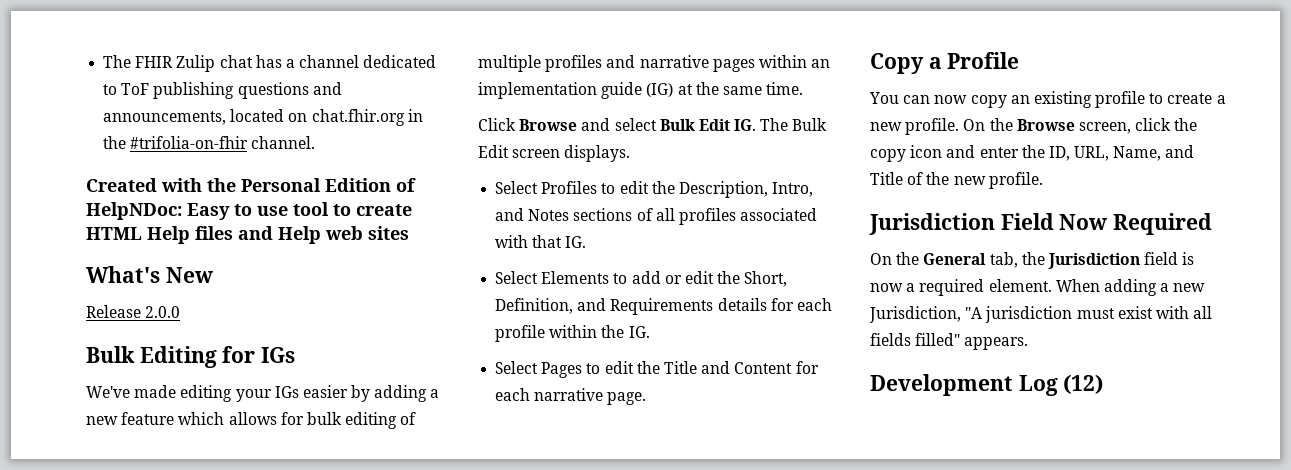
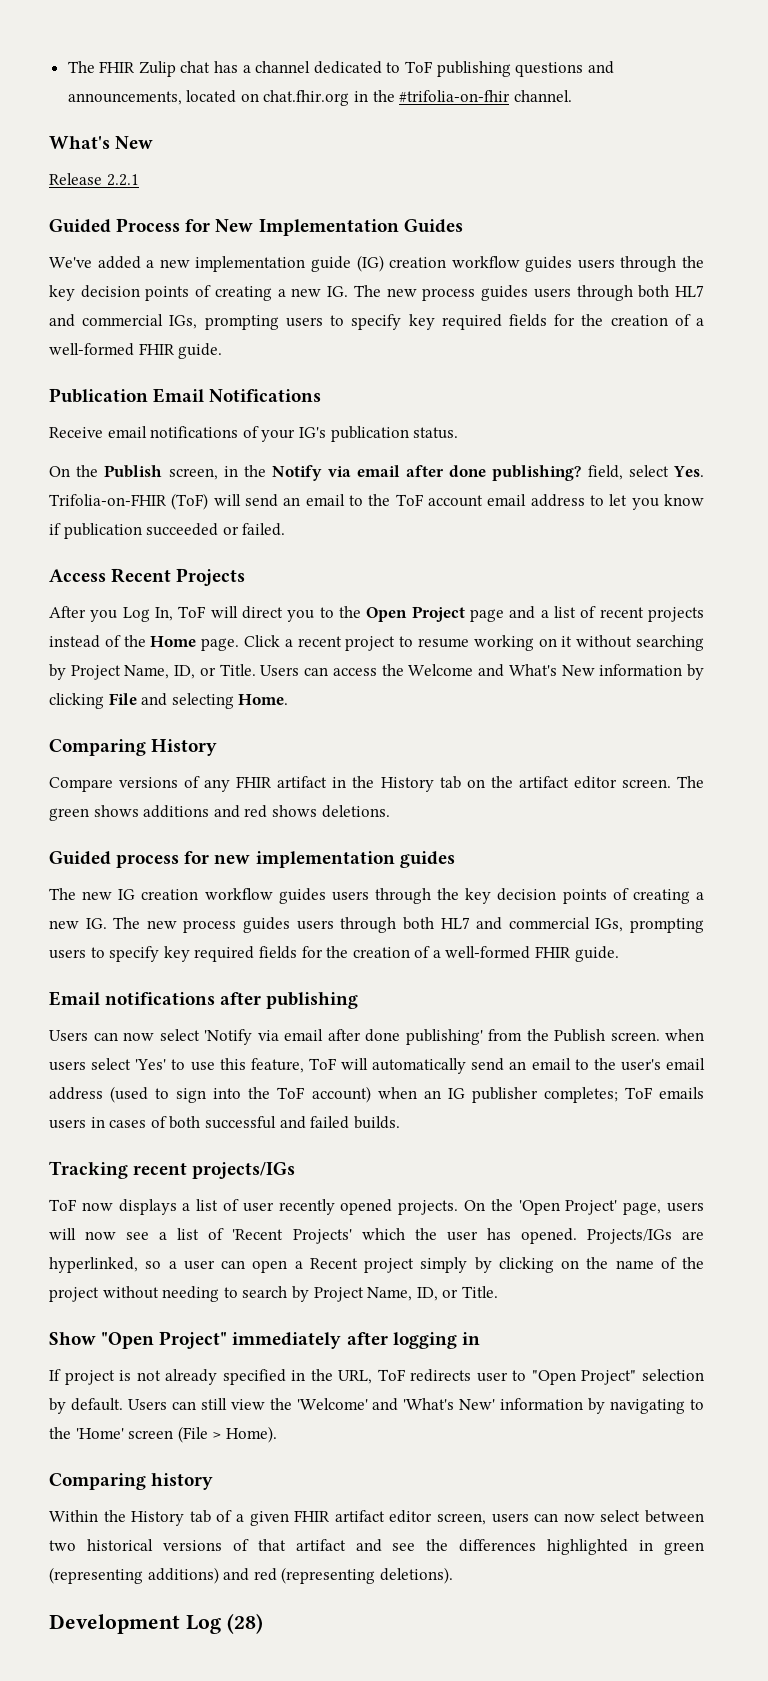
[86,178,416,192] [86,202,412,220] [86,226,409,244] [86,266,213,283] [86,305,181,318] [86,346,296,368] [86,385,440,402] [86,412,417,429] [478,55,831,72] [478,82,804,99] [478,118,828,131] [478,145,631,162] [495,181,814,198] [495,208,818,225] [495,235,587,248] [495,271,788,287] [495,298,832,315] [495,325,650,342] [495,361,819,378] [495,388,647,405] [870,52,1020,74] [869,91,1226,108] [870,118,1198,135] [870,145,1195,162] [870,172,1043,189] [869,213,1213,235] [870,252,1195,269] [870,279,1206,296] [869,306,1213,323] [870,333,1029,350] Created with the Personal Edition of HelpNDoc: Easy to use tool to create HTML Help files and Help web sites // What's New // Release 2.0.0 // Bulk Editing for IGs // We've made editing your IGs easier by adding a new feature which allows for bulk editing of multiple profiles and narrative pages within an implementation guide (IG) at the same time. // Click Browse and select Bulk Edit IG. The Bulk Edit screen displays. // Select Profiles to edit the Description, Intro, and Notes sections of all profiles associated with that IG. // Select Elements to add or edit the Short, Definition, and Requirements details for each profile within the IG. // Select Pages to edit the Title and Content for each narrative page. // Copy a Profile // You can now copy an existing profile to create a new profile. On the Browse screen, click the copy icon and enter the ID, URL, Name, and Title of the new profile. // Jurisdiction Field Now Required // On the General tab, the Jurisdiction field is now a required element. When adding a new Jurisdiction, "A jurisdiction must exist with all fields filled" appears. -> [49,136,154,149] [49,173,139,186] [49,218,463,236] [49,255,705,272] [49,285,705,301] [49,314,704,330] [49,343,223,359] [49,388,322,403] [49,426,459,442] [49,465,704,481] [49,493,704,510] [49,523,286,539] [49,568,246,586] [49,606,704,622] [49,635,704,651] [49,664,704,680] [49,693,289,709] [49,739,218,756] [49,776,705,792] [49,805,390,821] [49,851,455,868] [49,888,704,904] [49,917,704,933] [49,946,619,962] [49,991,359,1009] [49,1029,704,1045] [49,1058,705,1074] [49,1086,704,1103] [49,1116,400,1129] [49,1161,296,1179] [49,1199,704,1215] [49,1228,704,1244] [49,1257,704,1273] [49,1286,498,1302] [49,1331,480,1349] [49,1369,704,1385] [49,1398,705,1414] [49,1426,277,1443] [49,1473,214,1490] [49,1510,705,1526] [49,1539,704,1555] [49,1567,453,1584] What's New // Release 2.2.1 // Guided Process for New Implementation Guides // We've added a new implementation guide (IG) creation workflow guides users through the key decision points of creating a new IG. The new process guides users through both HL7 and commercial IGs, prompting users to specify key required fields for the creation of a well-formed FHIR guide. // Publication Email Notifications // Receive email notifications of your IG's publication status. // On the Publish screen, in the Notify via email after done publishing? field, select Yes. Trifolia-on-FHIR (ToF) will send an email to the ToF account email address to let you know if publication succeeded or failed. // Access Recent Projects // After you Log In, ToF will direct you to the Open Project page and a list of recent projects instead of the Home page. Click a recent project to resume working on it without searching by Project Name, ID, or Title. Users can access the Welcome and What's New information by clicking File and selecting Home. // Comparing History // Compare versions of any FHIR artifact in the History tab on the artifact editor screen. The green shows additions and red shows deletions. // Guided process for new implementation guides // The new IG creation workflow guides users through the key decision points of creating a new IG. The new process guides users through both HL7 and commercial IGs, prompting users to specify key required fields for the creation of a well-formed FHIR guide. // Email notifications after publishing // Users can now select 'Notify via email after done publishing' from the Publish screen. when users select 'Yes' to use this feature, ToF will automatically send an email to the user's email address (used to sign into the ToF account) when an IG publisher completes; ToF emails users in cases of both successful and failed builds. // Tracking recent projects/IGs // ToF now displays a list of user recently opened projects. On the 'Open Project' page, users will now see a list of 'Recent Projects' which the user has opened. Projects/IGs are hyperlinked, so a user can open a Recent project simply by clicking on the name of the project without needing to search by Project Name, ID, or Title. // Show "Open Project" immediately after logging in // If project is not already specified in the URL, ToF redirects user to "Open Project" selection by default. Users can still view the 'Welcome' and 'What's New' information by navigating to the 'Home' screen (File > Home). // Comparing history // Within the History tab of a given FHIR artifact editor screen, users can now select between two historical versions of that artifact and see the differences highlighted in green (representing additions) and red (representing deletions).
[1063,374,1104,394] (12) -> [226,1613,263,1634] (28)

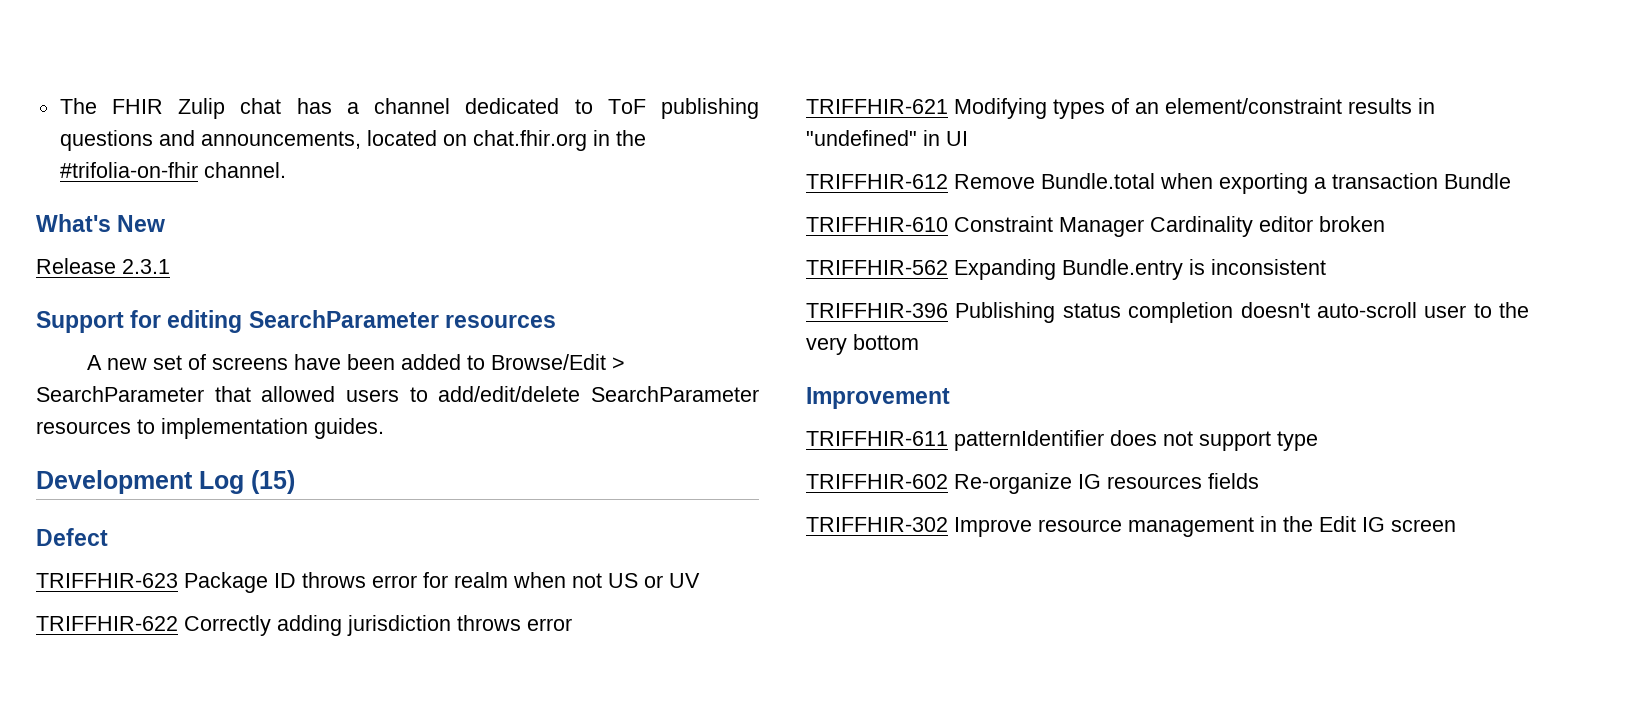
[106,174,139,186] [49,218,463,236] [49,255,705,272] [49,285,705,301] [49,314,704,330] [49,343,223,359] [49,388,322,403] [49,426,459,442] [49,465,704,481] [49,493,704,510] [49,523,286,539] [49,568,246,586] [49,606,704,622] [49,635,704,651] [49,664,704,680] [49,693,289,709] [49,739,218,756] [49,776,705,792] [49,805,390,821] [49,851,455,868] [49,888,704,904] [49,917,704,933] [49,946,619,962] [49,991,359,1009] [49,1029,704,1045] [49,1058,705,1074] [49,1086,704,1103] [49,1116,400,1129] [49,1161,296,1179] [49,1199,704,1215] [49,1228,704,1244] [49,1257,704,1273] [49,1286,498,1302] [49,1331,480,1349] [49,1369,704,1385] [49,1398,705,1414] [49,1426,277,1443] [49,1473,214,1490] [49,1510,705,1526] [49,1539,704,1555] [49,1567,453,1584] [49,1613,263,1634] 2.2.1 // Guided Process for New Implementation Guides // We've added a new implementation guide (IG) creation workflow guides users through the key decision points of creating a new IG. The new process guides users through both HL7 and commercial IGs, prompting users to specify key required fields for the creation of a well-formed FHIR guide. // Publication Email Notifications // Receive email notifications of your IG's publication status. // On the Publish screen, in the Notify via email after done publishing? field, select Yes. Trifolia-on-FHIR (ToF) will send an email to the ToF account email address to let you know if publication succeeded or failed. // Access Recent Projects // After you Log In, ToF will direct you to the Open Project page and a list of recent projects instead of the Home page. Click a recent project to resume working on it without searching by Project Name, ID, or Title. Users can access the Welcome and What's New information by clicking File and selecting Home. // Comparing History // Compare versions of any FHIR artifact in the History tab on the artifact editor screen. The green shows additions and red shows deletions. // Guided process for new implementation guides // The new IG creation workflow guides users through the key decision points of creating a new IG. The new process guides users through both HL7 and commercial IGs, prompting users to specify key required fields for the creation of a well-formed FHIR guide. // Email notifications after publishing // Users can now select 'Notify via email after done publishing' from the Publish screen. when users select 'Yes' to use this feature, ToF will automatically send an email to the user's email address (used to sign into the ToF account) when an IG publisher completes; ToF emails users in cases of both successful and failed builds. // Tracking recent projects/IGs // ToF now displays a list of user recently opened projects. On the 'Open Project' page, users will now see a list of 'Recent Projects' which the user has opened. Projects/IGs are hyperlinked, so a user can open a Recent project simply by clicking on the name of the project without needing to search by Project Name, ID, or Title. // Show "Open Project" immediately after logging in // If project is not already specified in the URL, ToF redirects user to "Open Project" selection by default. Users can still view the 'Welcome' and 'What's New' information by navigating to the 'Home' screen (File > Home). // Comparing history // Within the History tab of a given FHIR artifact editor screen, users can now select between two historical versions of that artifact and see the differences highlighted in green (representing additions) and red (representing deletions). // Development Log (28) -> [122,259,170,274] [36,310,556,333] [87,354,626,370] [36,386,759,402] [36,418,384,439] [36,470,295,494] [36,528,108,546] [36,572,700,593] [36,615,572,636] [806,98,1435,119] [806,130,968,146] [806,173,1511,194] [806,216,1385,237] [806,259,1326,280] [806,302,1529,323] [806,334,919,355] [806,387,950,409] [806,430,1318,451] [806,473,1259,494] [806,516,1456,537] 2.3.1 // Support for editing SearchParameter resources // A new set of screens have been added to Browse/Edit > SearchParameter that allowed users to add/edit/delete SearchParameter resources to implementation guides. // Development Log (15) // Defect // TRIFFHIR-623 Package ID throws error for realm when not US or UV // TRIFFHIR-622 Correctly adding jurisdiction throws error // TRIFFHIR-621 Modifying types of an element/constraint results in "undefined" in UI // TRIFFHIR-612 Remove Bundle.total when exporting a transaction Bundle // TRIFFHIR-610 Constraint Manager Cardinality editor broken // TRIFFHIR-562 Expanding Bundle.entry is inconsistent // TRIFFHIR-396 Publishing status completion doesn't auto-scroll user to the very bottom // Improvement // TRIFFHIR-611 patternIdentifier does not support type // TRIFFHIR-602 Re-organize IG resources fields // TRIFFHIR-302 Improve resource management in the Edit IG screen

